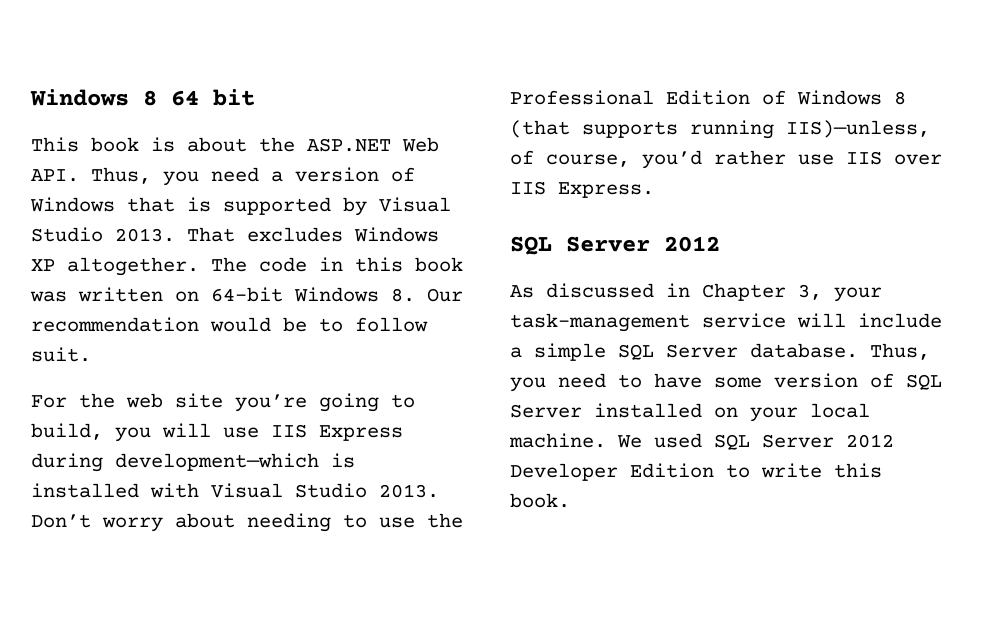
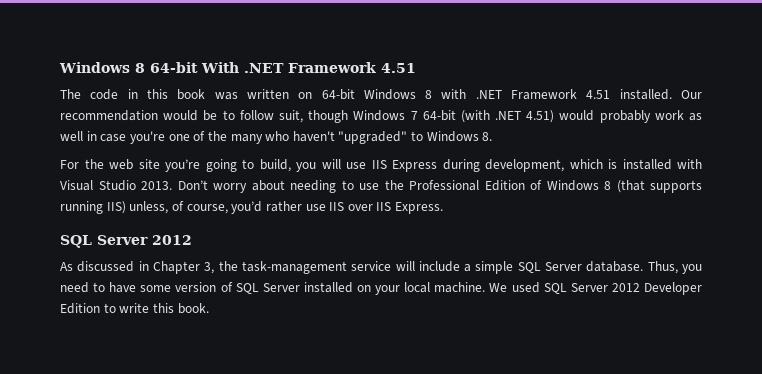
[30,89,255,106] [31,137,439,152] [31,167,415,186] [30,197,451,216] [31,227,439,242] [31,257,199,276] Windows 8 64 bit // This book is about the ASP.NET Web API. Thus, you need a version of Windows that is supported by Visual Studio 2013. That excludes Windows XP altogether. -> [59,62,416,73] Windows 8 64-bit With .NET Framework 4.51 //
[391,288,415,302] 8. -> [425,89,672,100] 8 with .NET Framework 4.51 installed.
[31,347,91,362] suit. -> [278,110,702,123] [60,131,493,144] suit, though Windows 7 64-bit (with .NET 4.51) would probably work as well in case you're one of the many who haven't "upgraded" to Windows 8.
[115,453,319,471] development—which -> [485,159,603,172] development, which
[786,120,930,138] IIS)—unless, -> [106,201,169,214] IIS) unless,
[834,287,882,302] your -> [218,261,238,271] the

